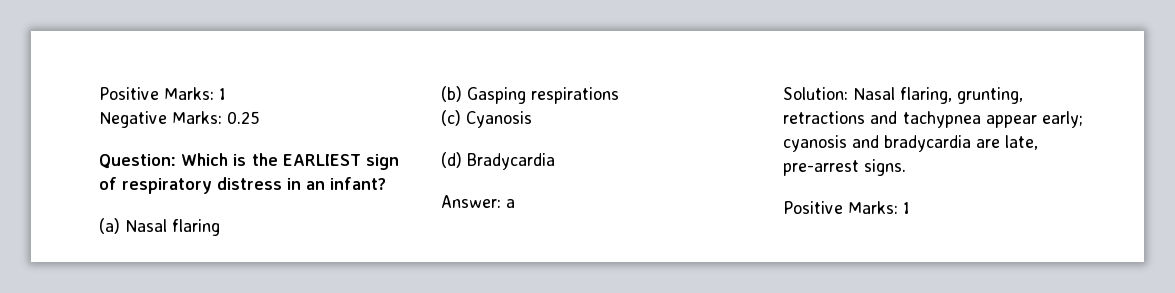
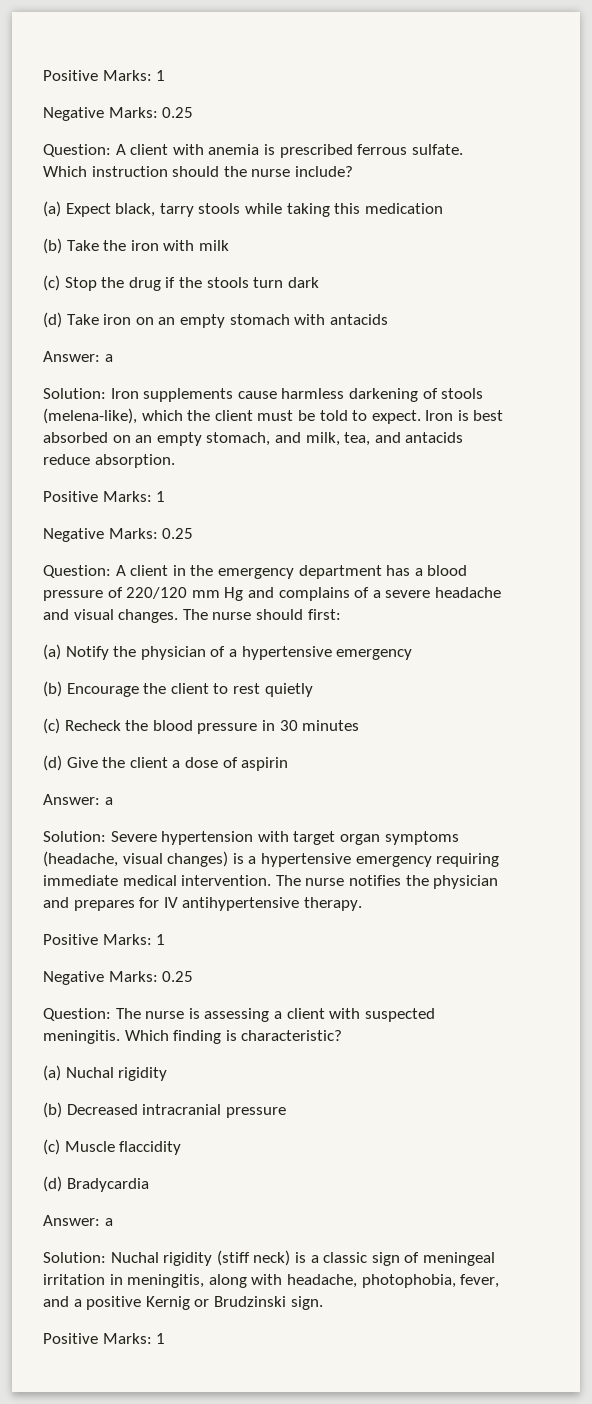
[99,87,226,100] [99,111,260,128] [99,153,399,170] [99,177,386,194] [99,218,220,236] [441,86,619,104] [441,110,532,128] Positive Marks: 1 // Negative Marks: 0.25 // Question: Which is the EARLIEST sign of respiratory distress in an infant? // (a) Nasal flaring // (b) Gasping respirations // (c) Cyanosis -> [43,70,166,81] [43,107,194,121] [43,144,463,158] [43,166,353,177] [43,201,443,217] [43,238,229,254] [43,275,319,291] [43,312,388,328] [43,351,113,362] [43,388,484,402] [43,408,504,424] [43,432,464,446] [43,454,175,468] [43,491,166,502] [43,528,194,542] [43,565,468,579] [43,587,501,601] [43,609,341,623] [43,644,413,660] [43,681,313,697] [43,718,360,734] [43,755,289,771] [43,794,113,805] [43,831,459,845] [43,851,500,867] [43,875,499,889] [43,897,362,911] [43,934,166,945] [43,971,194,985] [43,1008,435,1022] [43,1030,343,1044] [43,1065,168,1081] [43,1102,286,1118] [43,1139,182,1155] Positive Marks: 1 // Negative Marks: 0.25 // Question: A client with anemia is prescribed ferrous sulfate. Which instruction should the nurse include? // (a) Expect black, tarry stools while taking this medication // (b) Take the iron with milk // (c) Stop the drug if the stools turn dark // (d) Take iron on an empty stomach with antacids // Answer: a // Solution: Iron supplements cause harmless darkening of stools (melena-like), which the client must be told to expect. Iron is best absorbed on an empty stomach, and milk, tea, and antacids reduce absorption. // Positive Marks: 1 // Negative Marks: 0.25 // Question: A client in the emergency department has a blood pressure of 220/120 mm Hg and complains of a severe headache and visual changes. The nurse should first: // (a) Notify the physician of a hypertensive emergency // (b) Encourage the client to rest quietly // (c) Recheck the blood pressure in 30 minutes // (d) Give the client a dose of aspirin // Answer: a // Solution: Severe hypertension with target organ symptoms (headache, visual changes) is a hypertensive emergency requiring immediate medical intervention. The nurse notifies the physician and prepares for IV antihypertensive therapy. // Positive Marks: 1 // Negative Marks: 0.25 // Question: The nurse is assessing a client with suspected meningitis. Which finding is characteristic? // (a) Nuchal rigidity // (b) Decreased intracranial pressure // (c) Muscle flaccidity
[853,87,1023,104] [783,111,1083,128] [783,135,1038,152] [783,159,906,176] Nasal flaring, grunting, retractions and tachypnea appear early; cyanosis and bradycardia are late, pre-arrest signs. -> [110,1250,495,1266] [43,1274,500,1288] [43,1296,323,1310] Nuchal rigidity (stiff neck) is a classic sign of meningeal irritation in meningitis, along with headache, photophobia, fever, and a positive Kernig or Brudzinski sign.

